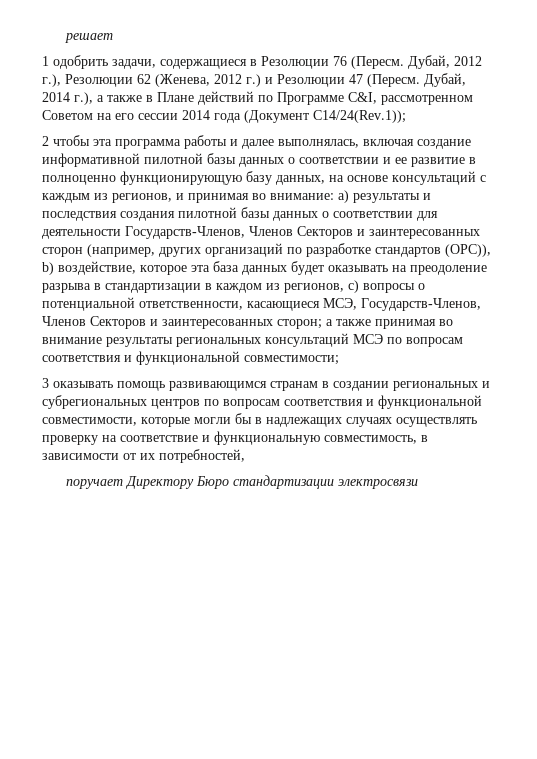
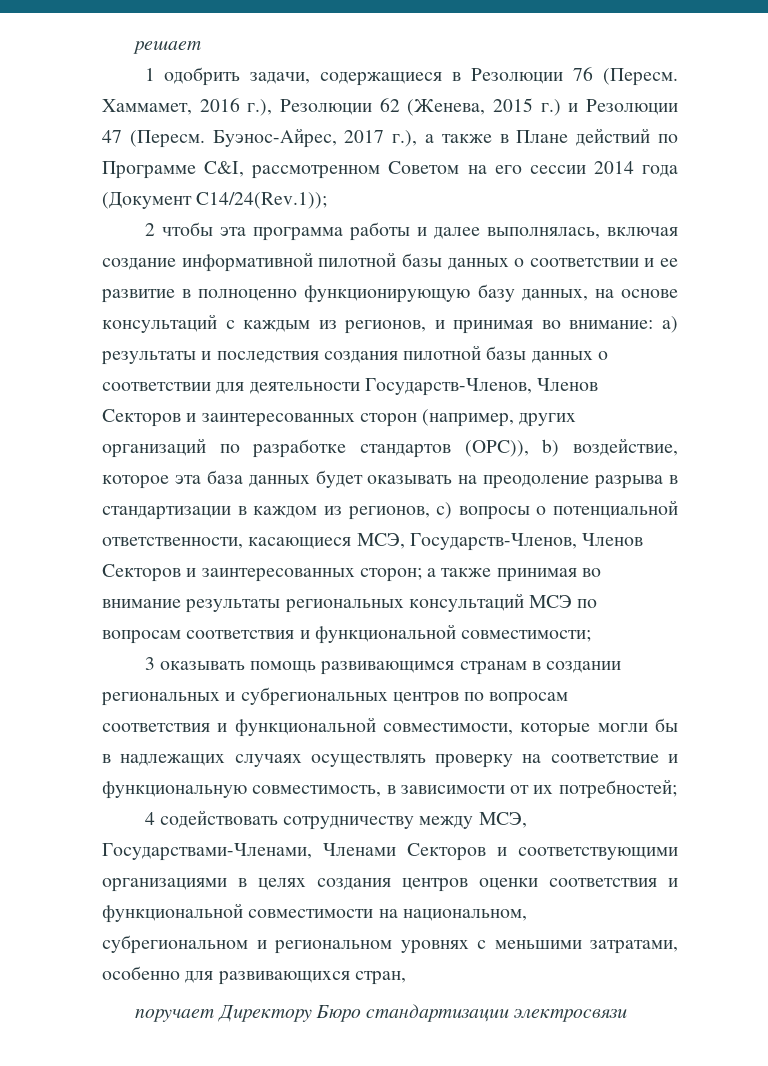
[408,55,482,69] Дубай, 2012 -> [102,98,240,115] Хаммамет, 2016
[214,74,242,84] 2012 -> [493,98,533,112] 2015
[424,73,466,87] [42,92,70,102] Дубай, 2014 -> [212,128,385,148] Буэнос-Айрес, 2017
[159,449,245,463] потребностей, -> [558,779,677,799] [144,810,527,830] [102,843,678,861] [102,878,678,892] [102,903,527,923] [102,935,678,954] [102,966,406,985] потребностей; // 4 содействовать сотрудничеству между МСЭ, Государствами-Членами, Членами Секторов и соответствующими организациями в целях создания центров оценки соответствия и функциональной совместимости на национальном, субрегиональном и региональном уровнях с меньшими затратами, особенно для развивающихся стран,

